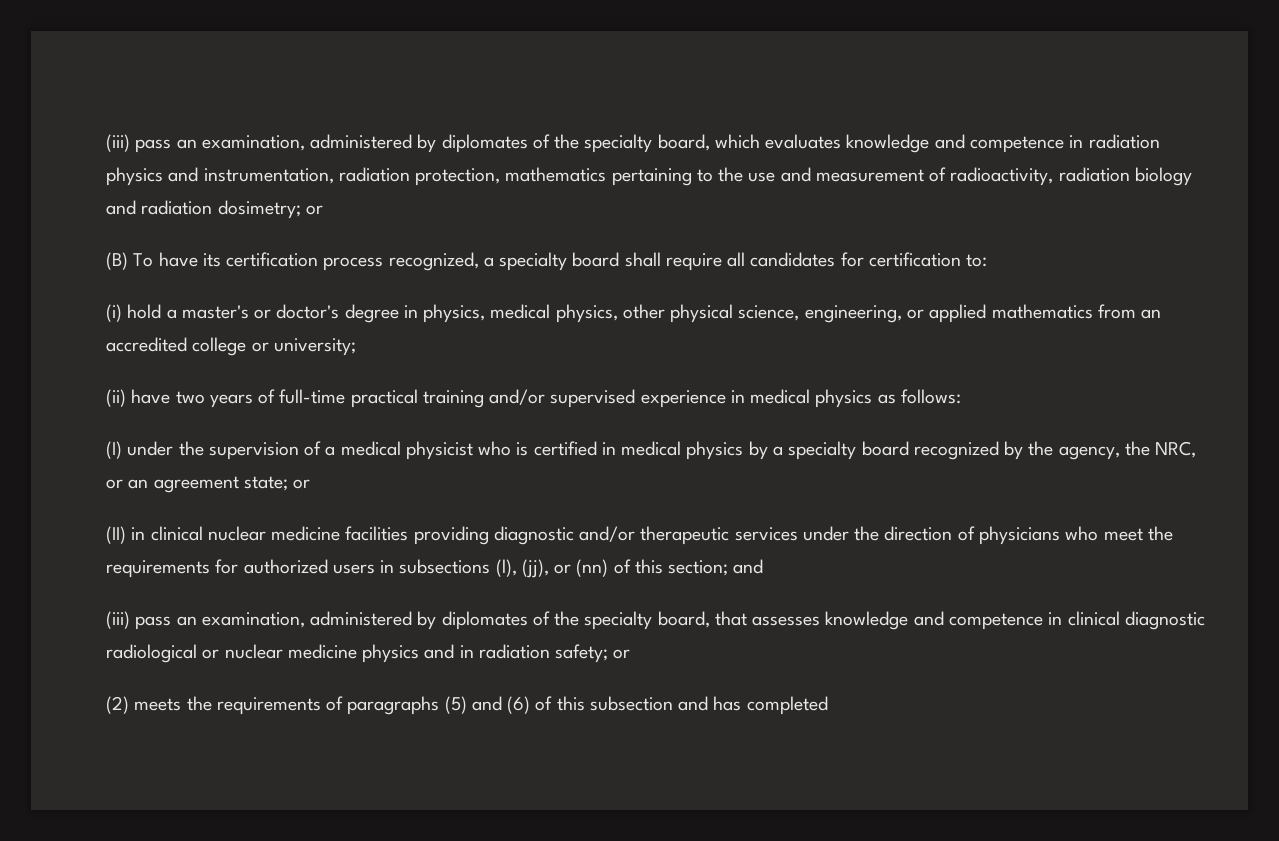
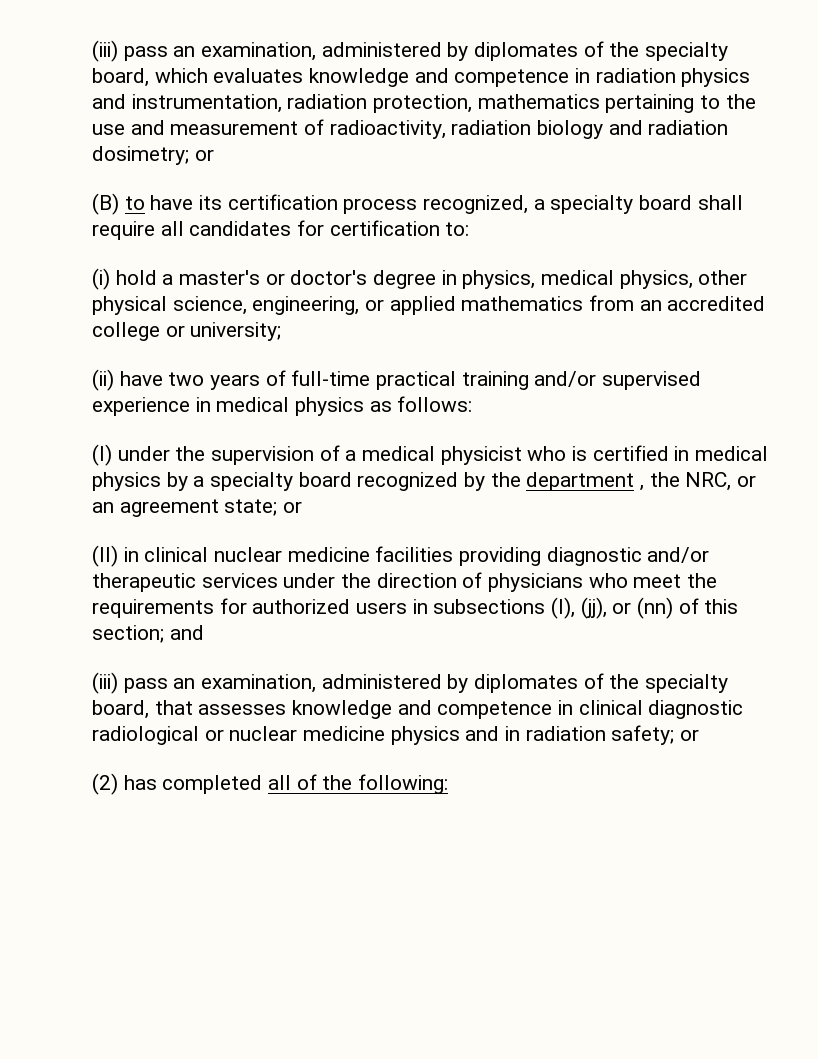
[133,253,154,267] To -> [124,196,145,210] to
[1058,446,1120,460] agency, -> [526,472,645,491] department ,
[134,696,828,715] meets the requirements of paragraphs (5) and (6) of this subsection and has completed -> [123,774,449,794] has completed all of the following:

